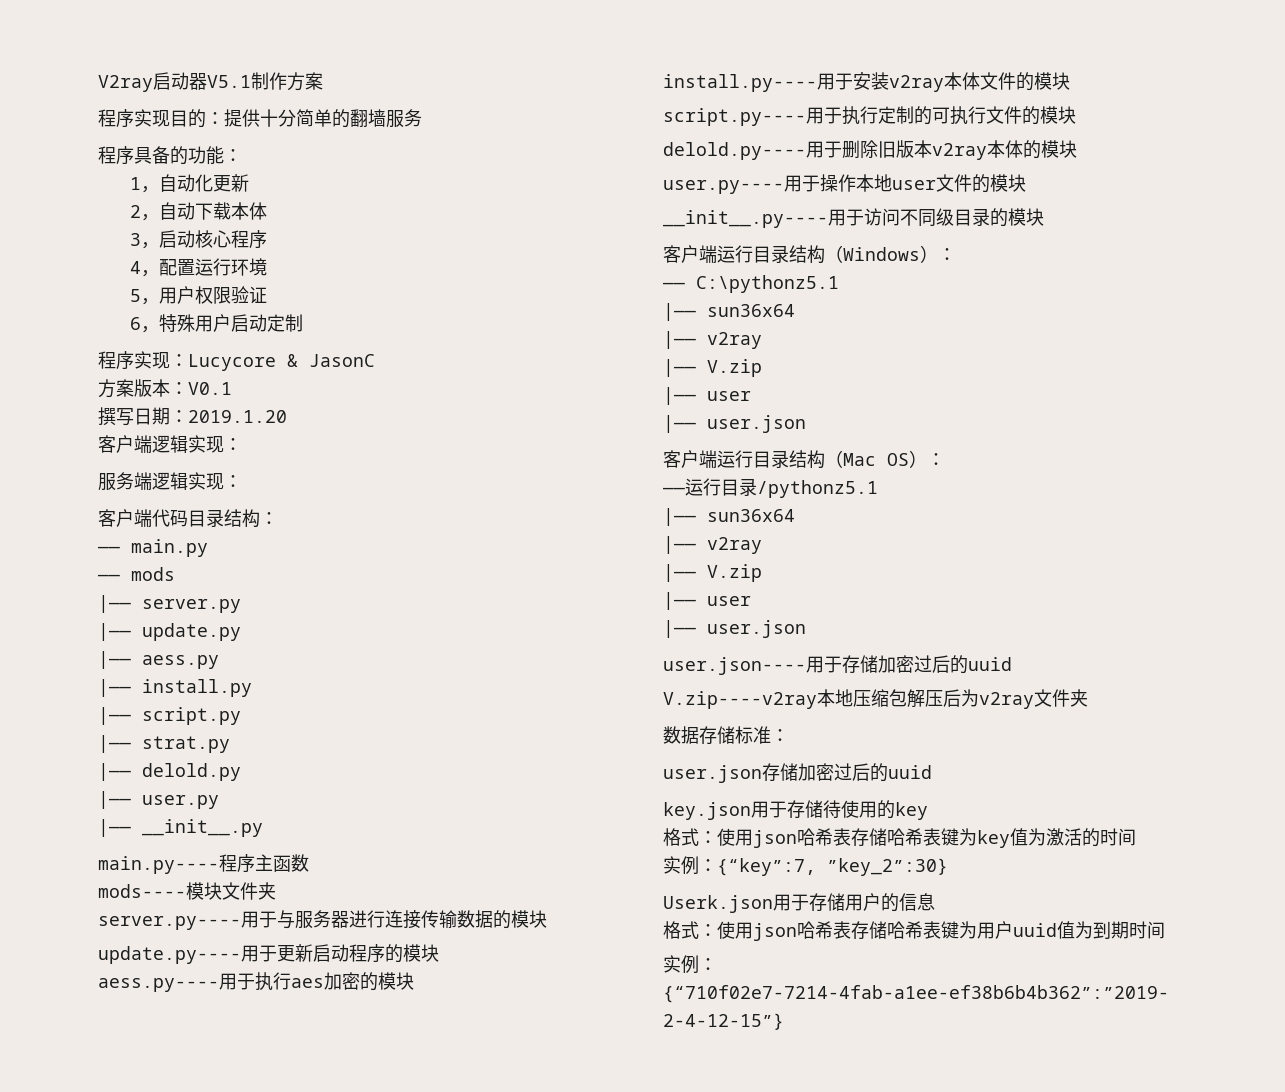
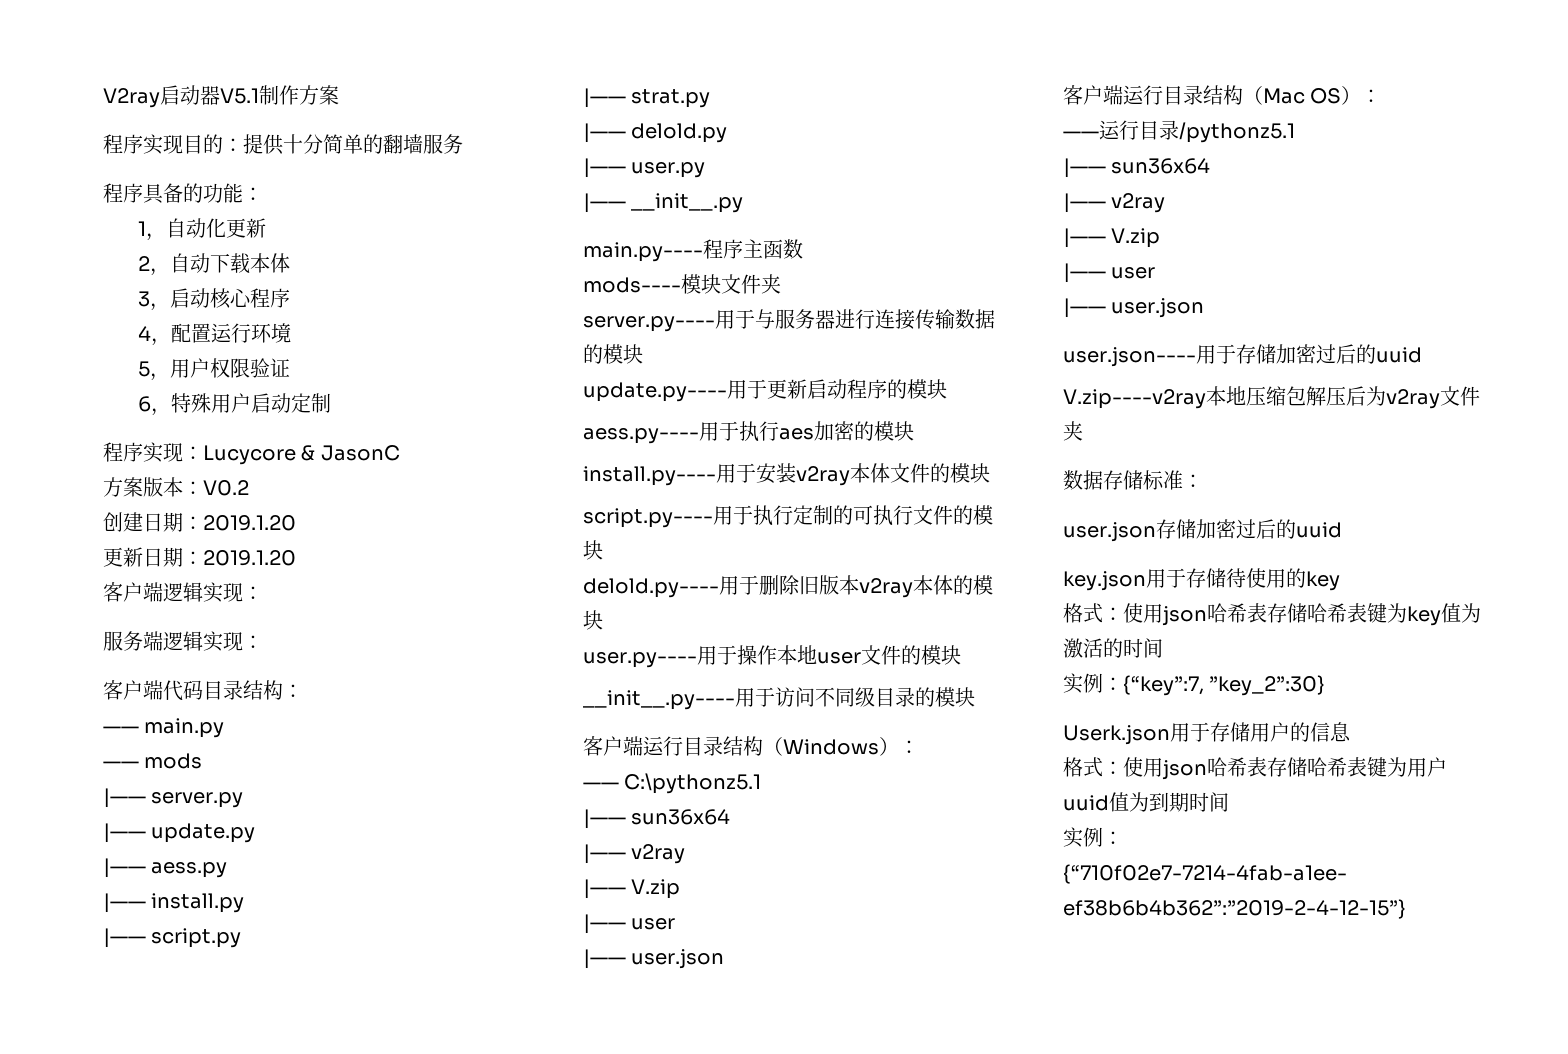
[188,382,232,395] [98,407,134,426] V0.1 // 撰写 -> [203,480,249,496] [103,512,296,532] [103,547,143,567] V0.2 // 创建日期：2019.1.20 // 更新

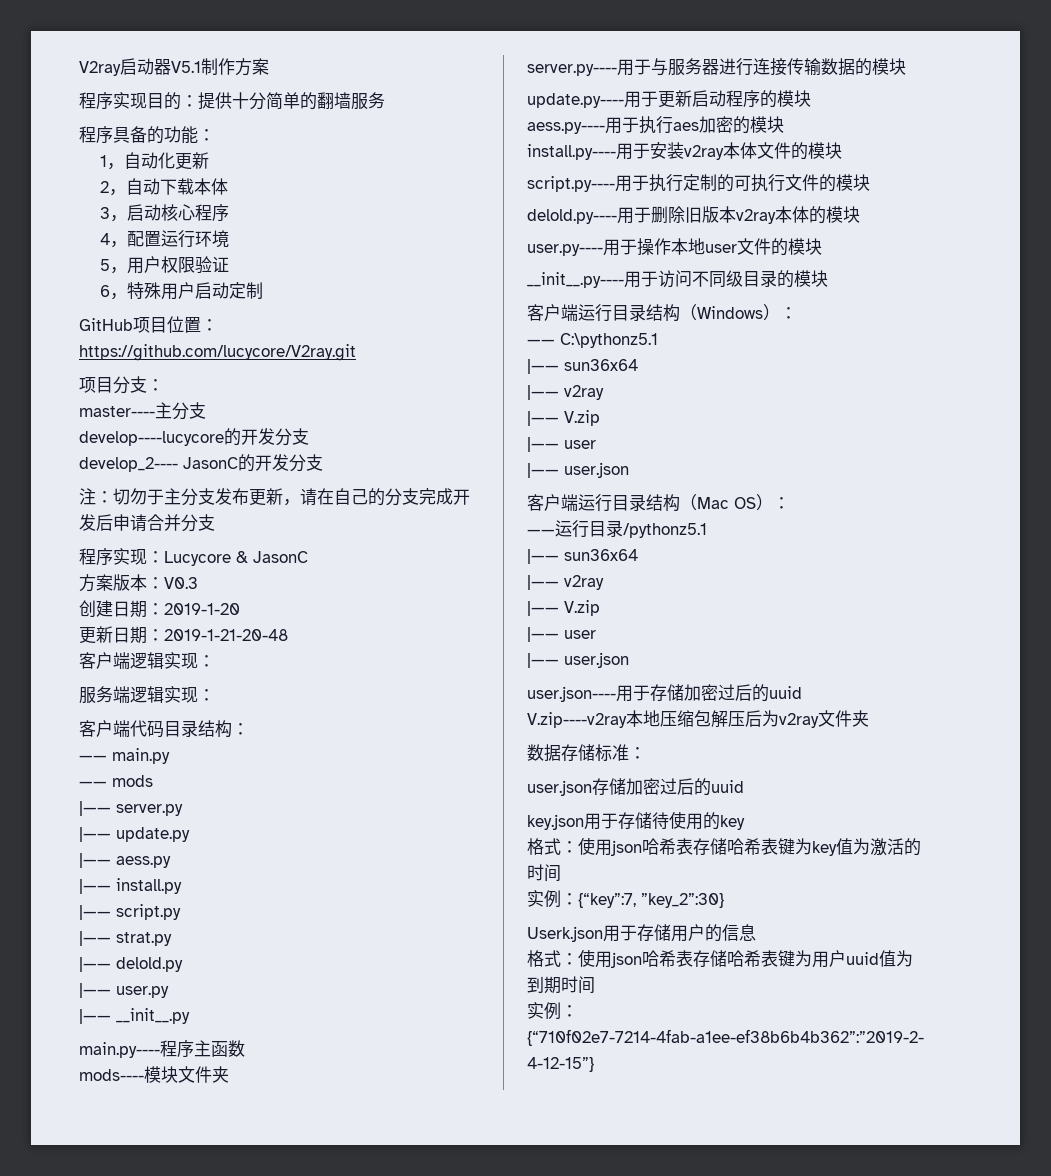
(331, 403) none -> [79,316,218,333] [79,344,356,361] [79,376,164,394] [79,402,206,420] [79,428,309,446] [79,454,323,472] [79,488,470,506] [79,514,215,532] // GitHub项目位置：https://github.com/lucycore/V2ray.git // 项目分支： // master----主分支 // develop----lucycore的开发分支 // develop_2---- JasonC的开发分支 // 注：切勿于主分支发布更新，请在自己的分支完成开发后申请合并分支
[203,480,249,496] V0.2 -> [164,577,198,589] V0.3
[203,515,296,531] 2019.1.20 -> [164,603,240,615] 2019-1-20
[203,550,296,566] 2019.1.20 -> [164,629,288,641] 2019-1-21-20-48

